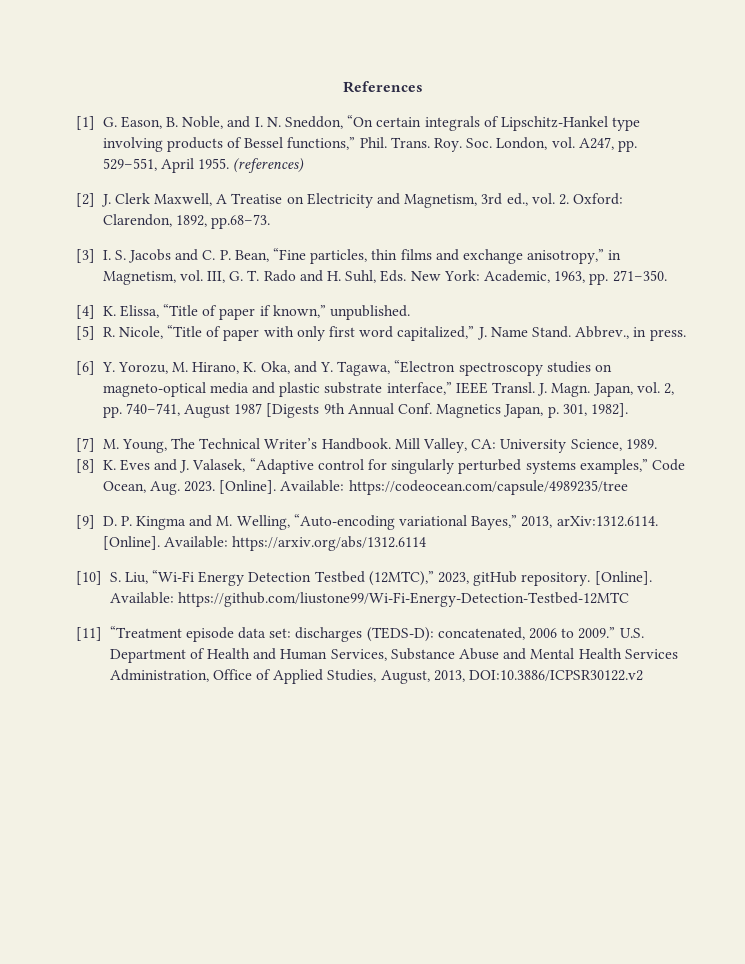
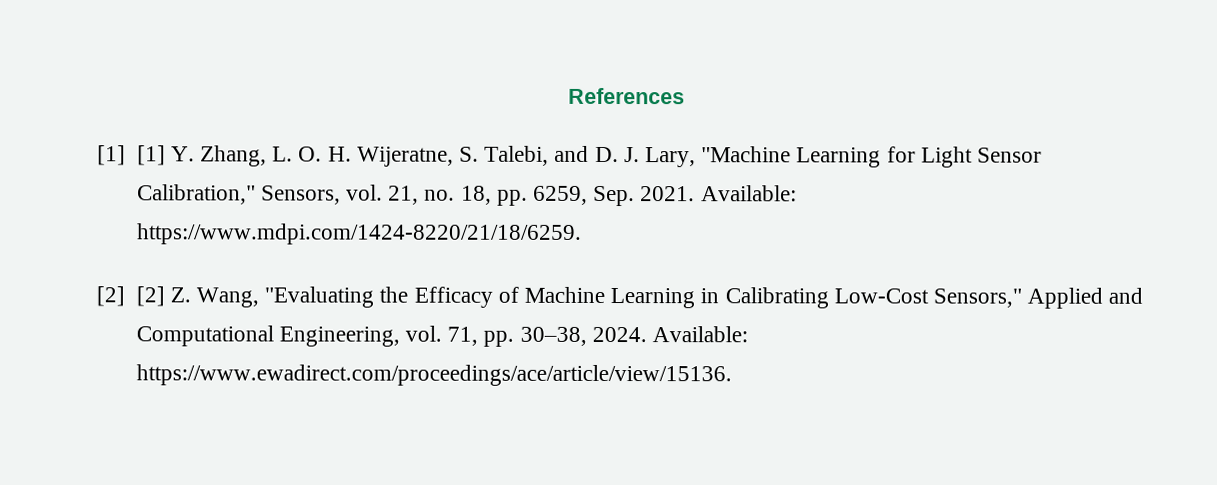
[102,115,641,131] [102,137,637,152] [102,158,305,173] [76,193,624,208] [102,214,271,229] [76,248,622,264] [102,270,667,285] [76,304,411,320] [76,325,686,341] [76,360,612,376] [102,382,674,397] [102,403,628,418] [76,438,657,453] [76,458,685,474] [102,480,628,495] [76,514,658,530] [102,536,427,551] [76,570,652,586] [109,592,629,607] [76,626,644,642] [109,648,678,663] [109,669,644,684] G. Eason, B. Noble, and I. N. Sneddon, “On certain integrals of Lipschitz-Hankel type involving products of Bessel functions,” Phil. Trans. Roy. Soc. London, vol. A247, pp. 529–551, April 1955. (references) // [2] J. Clerk Maxwell, A Treatise on Electricity and Magnetism, 3rd ed., vol. 2. Oxford: Clarendon, 1892, pp.68–73. // [3] I. S. Jacobs and C. P. Bean, “Fine particles, thin films and exchange anisotropy,” in Magnetism, vol. III, G. T. Rado and H. Suhl, Eds. New York: Academic, 1963, pp. 271–350. // [4] K. Elissa, “Title of paper if known,” unpublished. // [5] R. Nicole, “Title of paper with only first word capitalized,” J. Name Stand. Abbrev., in press. // [6] Y. Yorozu, M. Hirano, K. Oka, and Y. Tagawa, “Electron spectroscopy studies on magneto-optical media and plastic substrate interface,” IEEE Transl. J. Magn. Japan, vol. 2, pp. 740–741, August 1987 [Digests 9th Annual Conf. Magnetics Japan, p. 301, 1982]. // [7] M. Young, The Technical Writer’s Handbook. Mill Valley, CA: University Science, 1989. // [8] K. Eves and J. Valasek, “Adaptive control for singularly perturbed systems examples,” Code Ocean, Aug. 2023. [Online]. Available: https://codeocean.com/capsule/4989235/tree // [9] D. P. Kingma and M. Welling, “Auto-encoding variational Bayes,” 2013, arXiv:1312.6114. [Online]. Available: https://arxiv.org/abs/1312.6114 // [10] S. Liu, “Wi-Fi Energy Detection Testbed (12MTC),” 2023, gitHub repository. [Online]. Available: https://github.com/liustone99/Wi-Fi-Energy-Detection-Testbed-12MTC // [11] “Treatment episode data set: discharges (TEDS-D): concatenated, 2006 to 2009.” U.S. Department of Health and Human Services, Substance Abuse and Mental Health Services Administration, Office of Applied Studies, August, 2013, DOI:10.3886/ICPSR30122.v2 -> [136,145,1043,168] [136,184,797,207] [135,223,582,245] [96,286,1144,309] [135,325,748,347] [135,364,732,387] [1] Y. Zhang, L. O. H. Wijeratne, S. Talebi, and D. J. Lary, "Machine Learning for Light Sensor Calibration," Sensors, vol. 21, no. 18, pp. 6259, Sep. 2021. Available: https://www.mdpi.com/1424-8220/21/18/6259. // [2] [2] Z. Wang, "Evaluating the Efficacy of Machine Learning in Calibrating Low-Cost Sensors," Applied and Computational Engineering, vol. 71, pp. 30–38, 2024. Available: https://www.ewadirect.com/proceedings/ace/article/view/15136.

